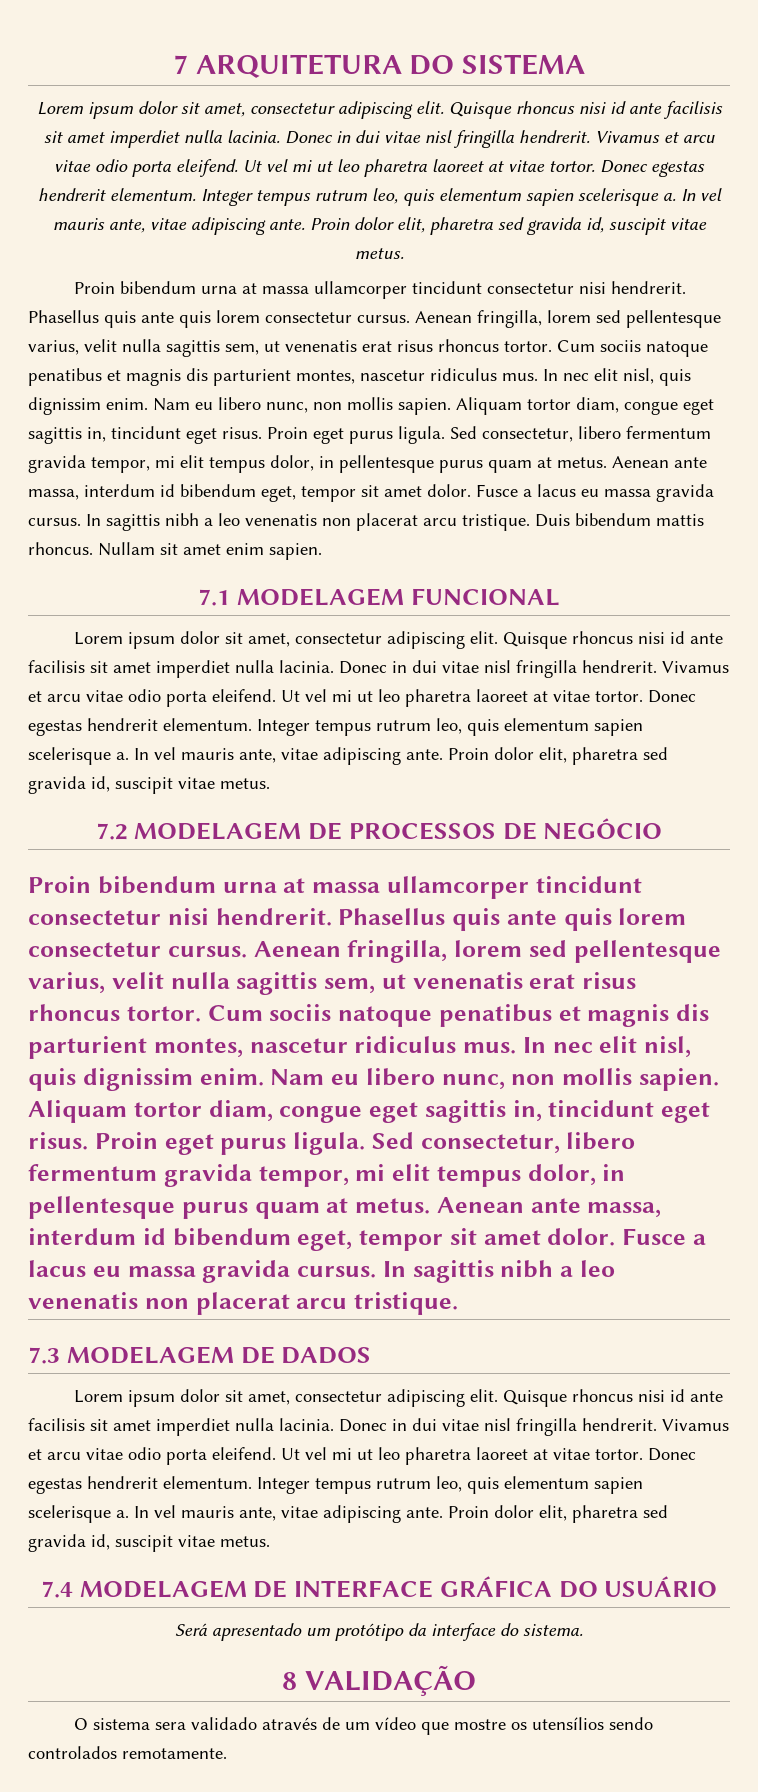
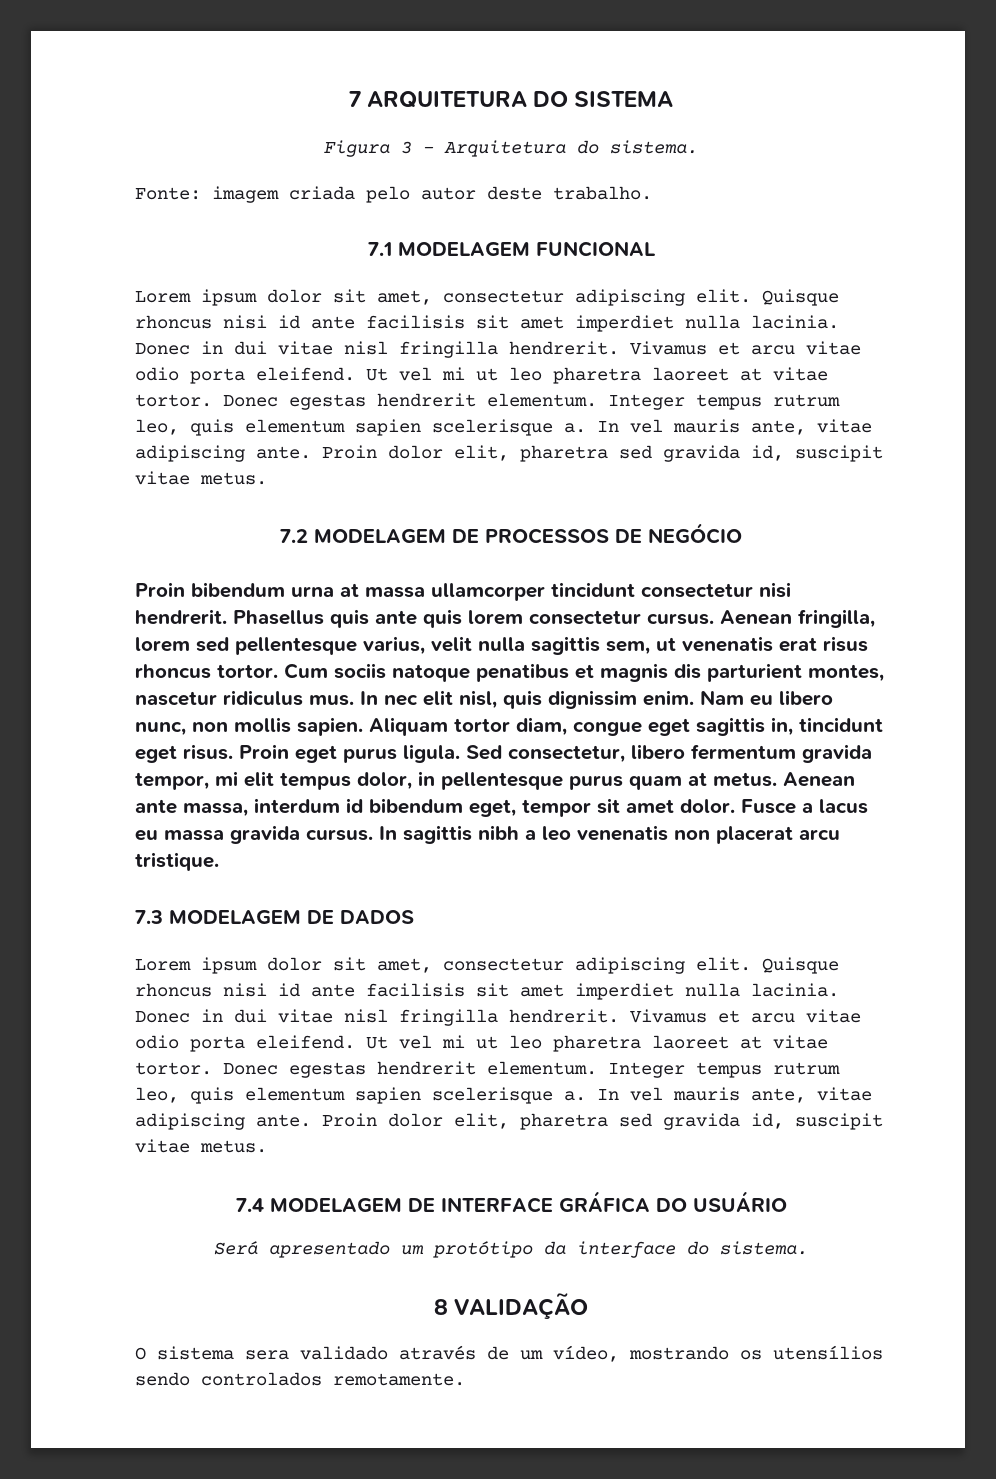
[36,101,723,119] [43,130,715,148] [54,159,705,177] [37,188,722,206] [52,217,707,235] [354,248,404,259] [73,281,686,299] [28,310,721,328] [28,339,708,357] [28,368,691,386] [28,397,714,415] [28,426,711,444] [28,455,707,473] [28,484,714,502] [28,513,704,531] [28,542,322,560] Lorem ipsum dolor sit amet, consectetur adipiscing elit. Quisque rhoncus nisi id ante facilisis sit amet imperdiet nulla lacinia. Donec in dui vitae nisl fringilla hendrerit. Vivamus et arcu vitae odio porta eleifend. Ut vel mi ut leo pharetra laoreet at vitae tortor. Donec egestas hendrerit elementum. Integer tempus rutrum leo, quis elementum sapien scelerisque a. In vel mauris ante, vitae adipiscing ante. Proin dolor elit, pharetra sed gravida id, suscipit vitae metus. // Proin bibendum urna at massa ullamcorper tincidunt consectetur nisi hendrerit. Phasellus quis ante quis lorem consectetur cursus. Aenean fringilla, lorem sed pellentesque varius, velit nulla sagittis sem, ut venenatis erat risus rhoncus tortor. Cum sociis natoque penatibus et magnis dis parturient montes, nascetur ridiculus mus. In nec elit nisl, quis dignissim enim. Nam eu libero nunc, non mollis sapien. Aliquam tortor diam, congue eget sagittis in, tincidunt eget risus. Proin eget purus ligula. Sed consectetur, libero fermentum gravida tempor, mi elit tempus dolor, in pellentesque purus quam at metus. Aenean ante massa, interdum id bibendum eget, tempor sit amet dolor. Fusce a lacus eu massa gravida cursus. In sagittis nibh a leo venenatis non placerat arcu tristique. Duis bibendum mattis rhoncus. Nullam sit amet enim sapien. -> [324,140,698,157] [135,186,652,203] Figura 3 - Arquitetura do sistema. // Fonte: imagem criada pelo autor deste trabalho.
[374,1717,506,1735] vídeo que mostre -> [553,1345,729,1362] vídeo, mostrando

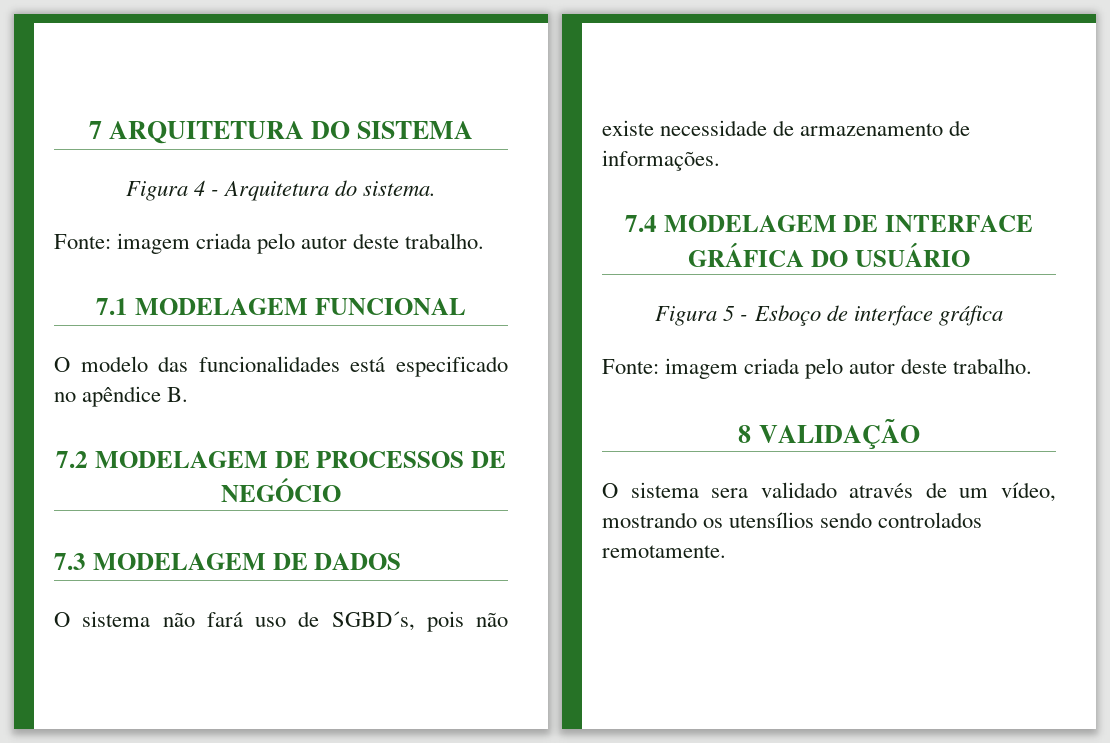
[401,141,412,154] 3 -> [193,180,205,196] 4
[135,289,839,306] [135,315,839,332] [135,341,861,358] [135,367,828,384] [135,393,840,410] [135,419,872,436] [135,445,883,462] [135,471,267,485] Lorem ipsum dolor sit amet, consectetur adipiscing elit. Quisque rhoncus nisi id ante facilisis sit amet imperdiet nulla lacinia. Donec in dui vitae nisl fringilla hendrerit. Vivamus et arcu vitae odio porta eleifend. Ut vel mi ut leo pharetra laoreet at vitae tortor. Donec egestas hendrerit elementum. Integer tempus rutrum leo, quis elementum sapien scelerisque a. In vel mauris ante, vitae adipiscing ante. Proin dolor elit, pharetra sed gravida id, suscipit vitae metus. -> [54,356,508,377] [54,386,189,407] O modelo das funcionalidades está especificado no apêndice B.
[135,582,791,601] [135,609,875,628] [135,636,868,655] [135,663,884,682] [135,690,833,709] [135,717,883,736] [135,744,872,763] [135,771,855,790] [135,798,868,817] [135,825,840,844] [135,852,219,871] [135,910,414,924] [135,957,839,974] [135,983,839,1000] [135,1009,861,1026] [135,1035,828,1052] [135,1061,840,1078] [135,1087,872,1104] [135,1113,883,1130] [135,1139,267,1153] Proin bibendum urna at massa ullamcorper tincidunt consectetur nisi hendrerit. Phasellus quis ante quis lorem consectetur cursus. Aenean fringilla, lorem sed pellentesque varius, velit nulla sagittis sem, ut venenatis erat risus rhoncus tortor. Cum sociis natoque penatibus et magnis dis parturient montes, nascetur ridiculus mus. In nec elit nisl, quis dignissim enim. Nam eu libero nunc, non mollis sapien. Aliquam tortor diam, congue eget sagittis in, tincidunt eget risus. Proin eget purus ligula. Sed consectetur, libero fermentum gravida tempor, mi elit tempus dolor, in pellentesque purus quam at metus. Aenean ante massa, interdum id bibendum eget, tempor sit amet dolor. Fusce a lacus eu massa gravida cursus. In sagittis nibh a leo venenatis non placerat arcu tristique. // 7.3 MODELAGEM DE DADOS // Lorem ipsum dolor sit amet, consectetur adipiscing elit. Quisque rhoncus nisi id ante facilisis sit amet imperdiet nulla lacinia. Donec in dui vitae nisl fringilla hendrerit. Vivamus et arcu vitae odio porta eleifend. Ut vel mi ut leo pharetra laoreet at vitae tortor. Donec egestas hendrerit elementum. Integer tempus rutrum leo, quis elementum sapien scelerisque a. In vel mauris ante, vitae adipiscing ante. Proin dolor elit, pharetra sed gravida id, suscipit vitae metus. -> [54,553,402,570] [54,611,508,632] [602,120,971,136] [602,150,720,171] 7.3 MODELAGEM DE DADOS // O sistema não fará uso de SGBD´s, pois não existe necessidade de armazenamento de informações.
[214,1241,808,1258] Será apresentado um protótipo da interface do sistema. -> [655,305,1003,326] [602,358,1033,379] Figura 5 - Esboço de interface gráfica // Fonte: imagem criada pelo autor deste trabalho.

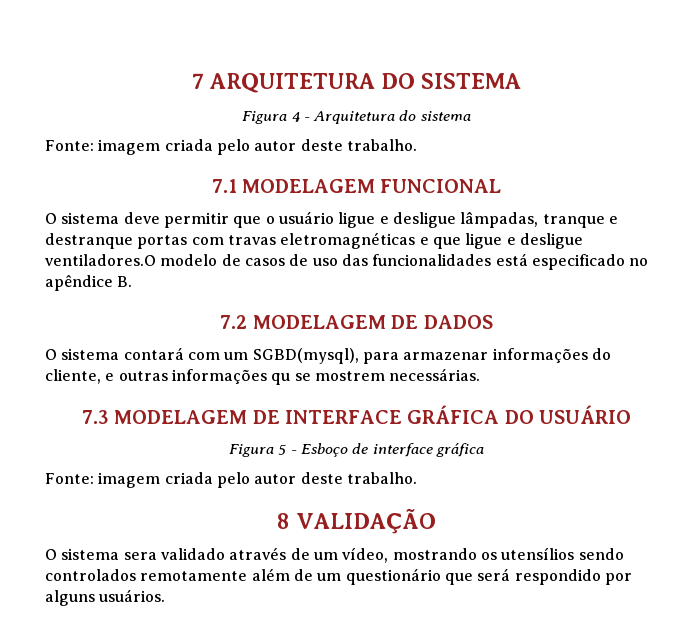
[363,181,437,196] sistema. -> [420,111,471,121] sistema
[80,356,148,372] modelo -> [61,211,618,228] [45,232,583,249] [45,254,338,266] sistema deve permitir que o usuário ligue e desligue lâmpadas, tranque e destranque portas com travas eletromagnéticas e que ligue e desligue ventiladores.O modelo de casos de uso
[316,451,506,468] [221,478,341,502] [54,553,402,570] [54,611,508,632] [602,120,971,136] [602,150,720,171] [624,215,657,232] PROCESSOS DE NEGÓCIO // 7.3 MODELAGEM DE DADOS // O sistema não fará uso de SGBD´s, pois não existe necessidade de armazenamento de informações. // 7.4 -> [423,315,493,329] [45,347,611,364] [45,368,481,385] [81,410,109,424] DADOS // O sistema contará com um SGBD(mysql), para armazenar informações do cliente, e outras informações qu se mostrem necessárias. // 7.3
[602,545,726,558] remotamente. -> [140,568,632,585] [45,589,166,606] remotamente além de um questionário que será respondido por alguns usuários.

